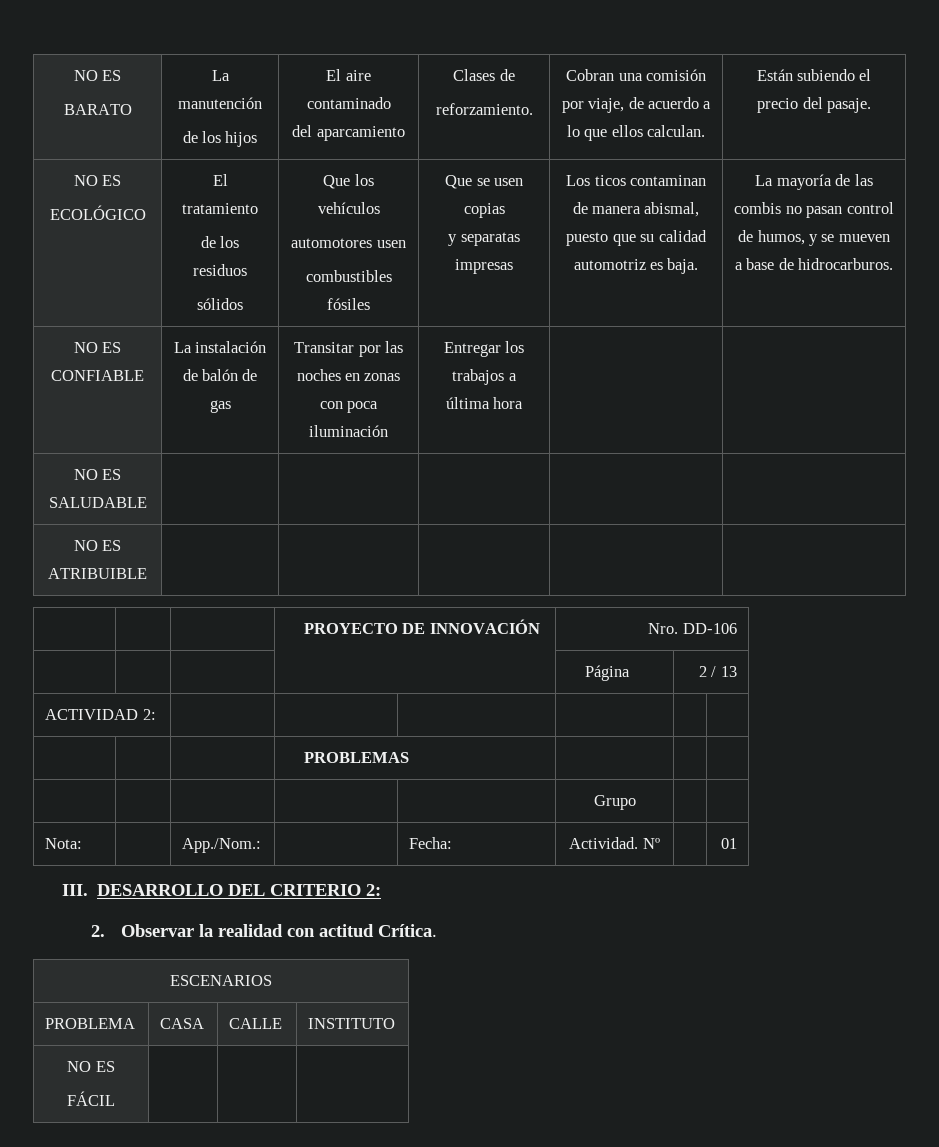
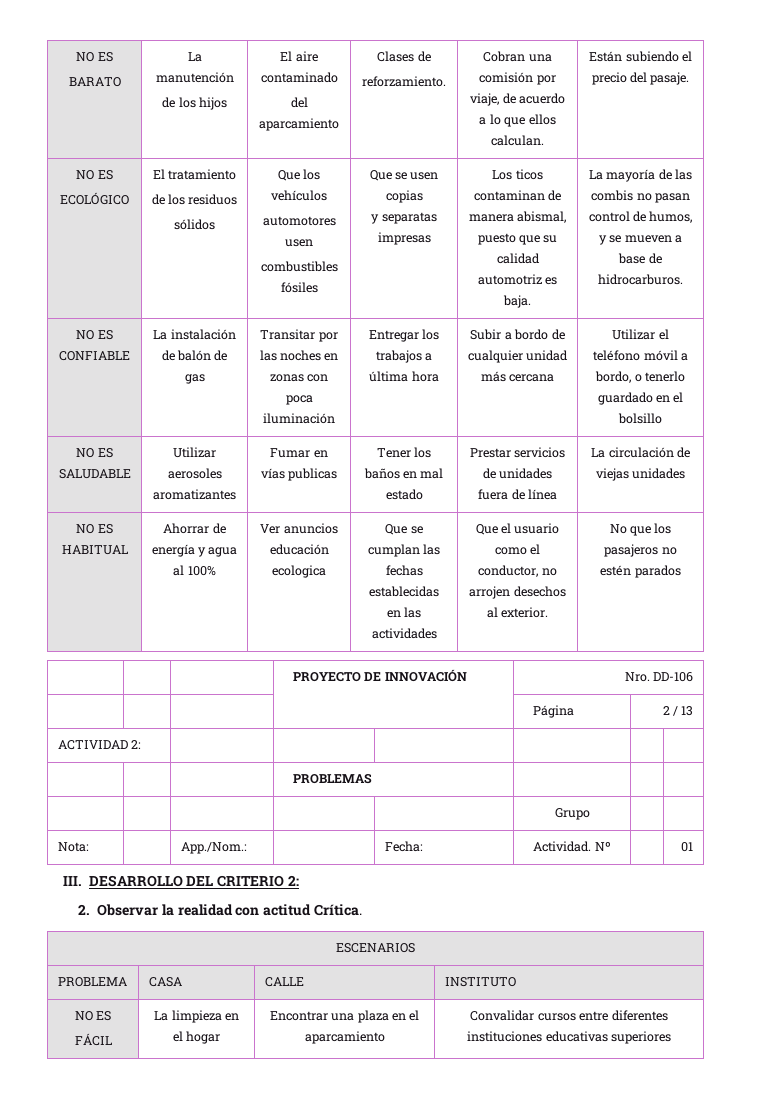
[73,469,122,480] [48,497,147,508] [73,540,122,551] [48,568,147,579] | // NO ES SALUDABLE | | | | | // NO ES ATRIBUIBLE | | | | | -> [470,329,565,340] [467,350,569,363] [480,371,555,382] [612,329,669,340] [593,350,688,361] [595,371,685,383] [597,392,684,405] [618,413,662,424] [76,448,113,458] [58,469,131,479] [173,447,216,458] [167,468,222,479] [153,489,236,500] [270,448,328,458] [260,468,338,481] [376,447,432,458] [363,468,444,479] [385,489,423,500] [469,447,566,458] [482,468,553,479] [478,489,557,500] [591,447,690,458] [595,468,686,481] [76,524,113,534] [61,545,128,555] [163,523,226,534] [151,544,238,557] [173,565,216,576] [260,523,338,534] [269,544,329,555] [272,565,326,578] [385,524,423,535] [367,544,441,557] [385,565,423,576] [369,586,439,597] [386,607,422,618] [371,628,437,639] [475,523,560,535] [494,544,541,555] [478,565,557,577] [469,586,566,599] [486,607,549,618] [609,523,672,536] [604,544,677,557] [600,565,681,578] Subir a bordo de cualquier unidad más cercana | Utilizar el teléfono móvil a bordo, o tenerlo guardado en el bolsillo // NO ES SALUDABLE | Utilizar aerosoles aromatizantes | Fumar en vías publicas | Tener los baños en mal estado | Prestar servicios de unidades fuera de línea | La circulación de viejas unidades // NO ES HABITUAL | Ahorrar de energía y agua al 100% | Ver anuncios educación ecologica | Que se cumplan las fechas establecidas en las actividades | Que el usuario como el conductor, no arrojen desechos al exterior. | No que los pasajeros no estén parados
(115, 1098) | | -> [154,1010,239,1023] [172,1031,221,1044] [269,1010,420,1023] [304,1031,385,1044] [470,1010,668,1021] [467,1031,671,1044] La limpieza en el hogar | Encontrar una plaza en el aparcamiento | Convalidar cursos entre diferentes instituciones educativas superiores

